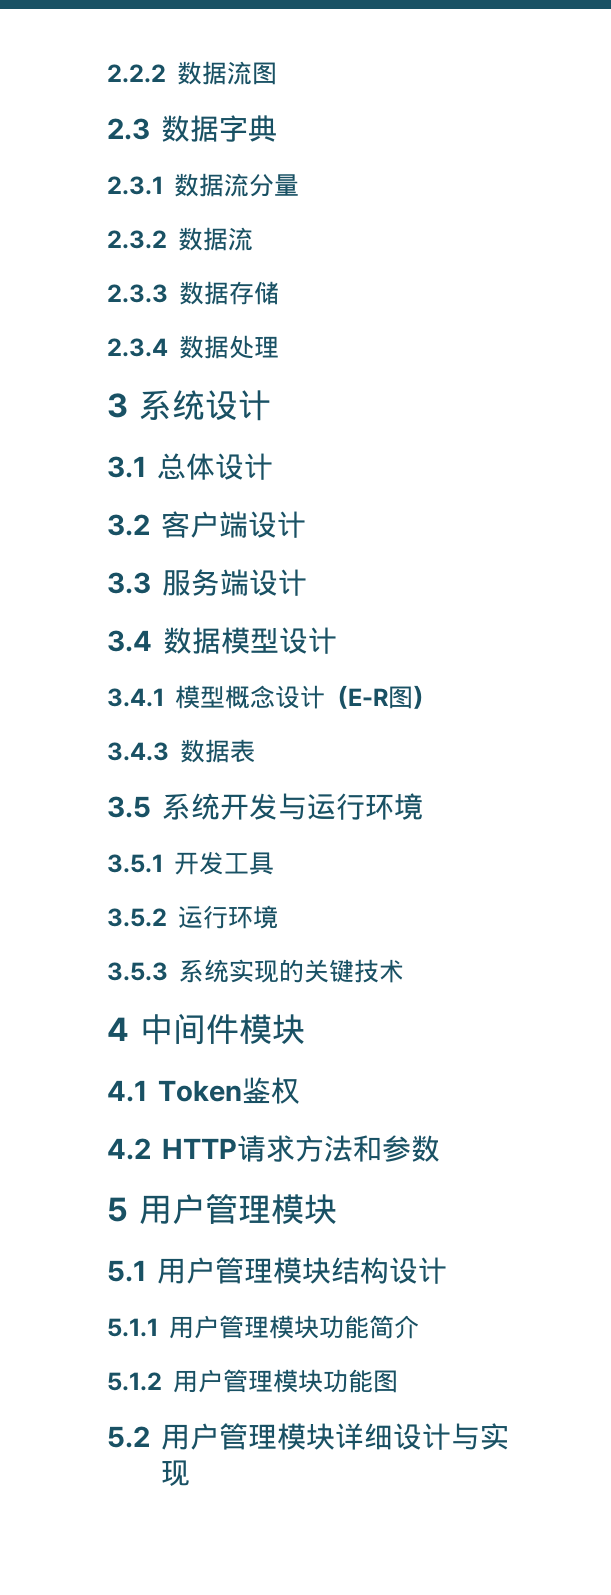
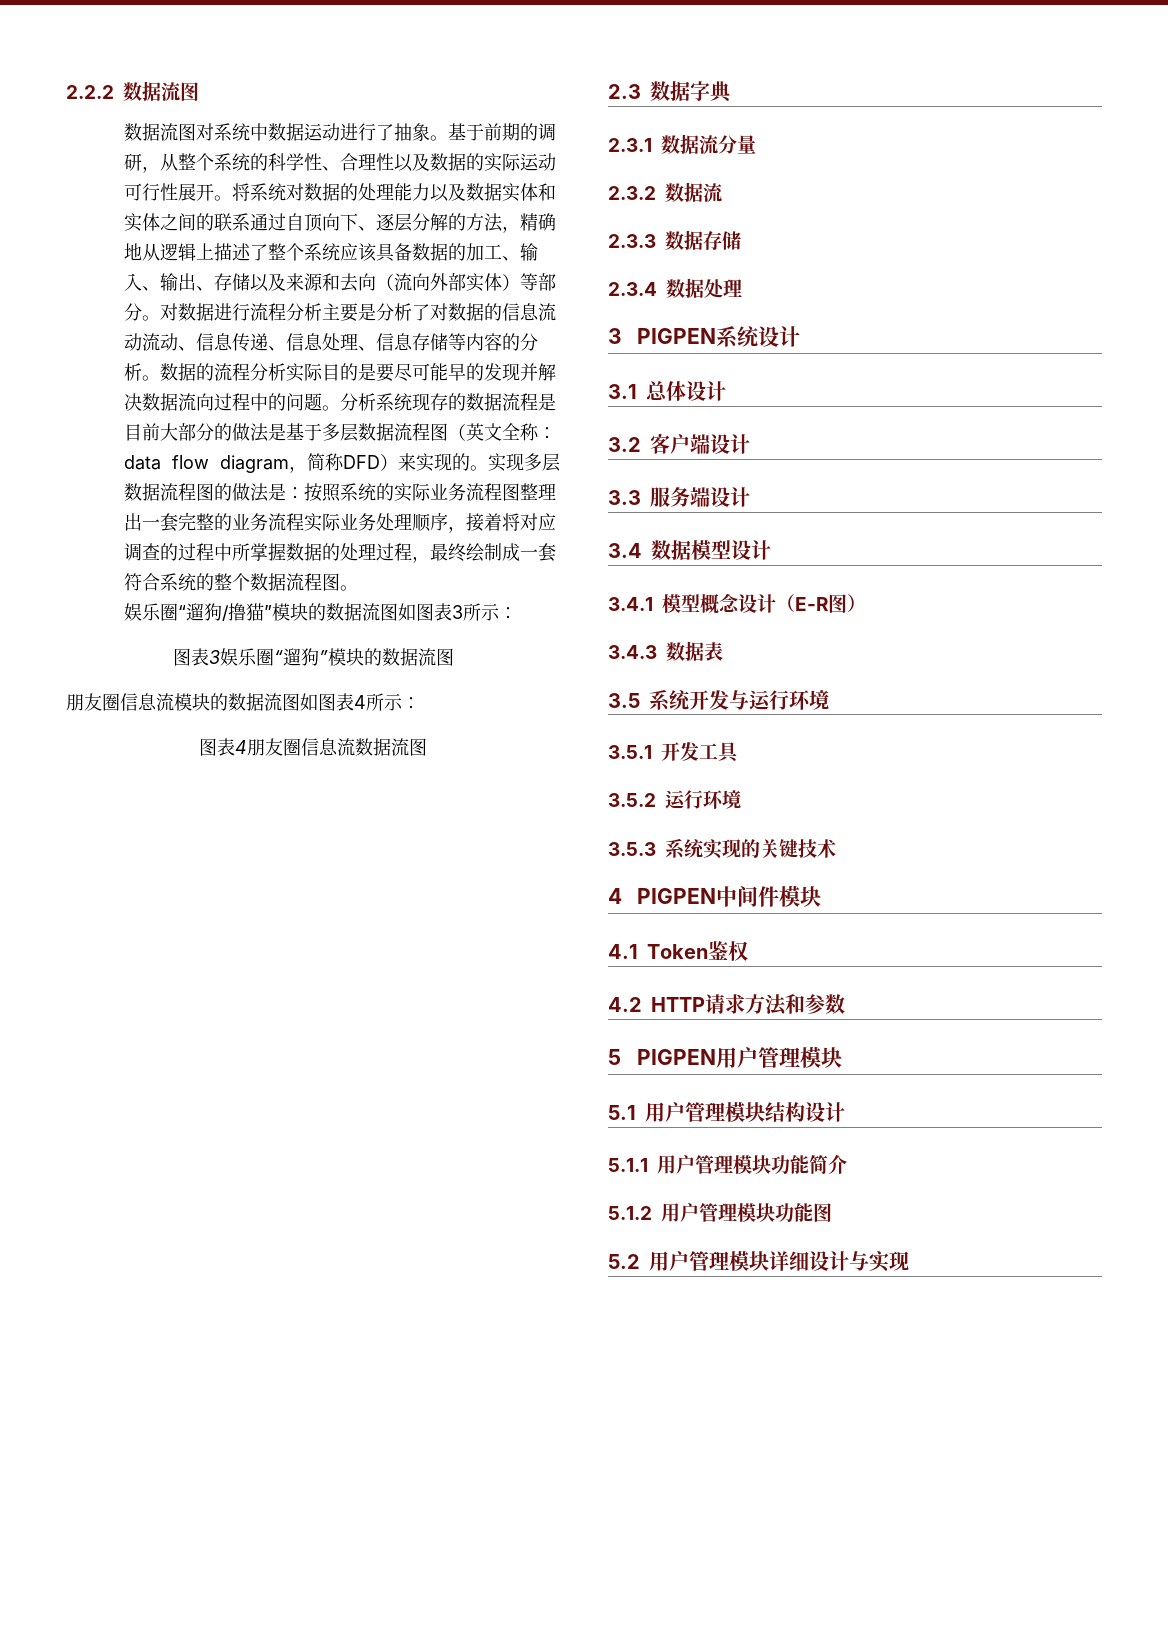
(277, 73) none -> [124,123,557,141] [124,153,557,173] [124,183,557,202] [124,213,557,233] [124,243,539,262] [124,273,557,292] [124,303,557,322] [124,333,539,352] [124,363,557,382] [124,393,557,411] [124,423,557,442] [124,453,560,473] [124,483,557,502] [124,512,557,533] [124,543,557,563] [124,573,359,591] [124,603,518,621] [172,648,454,666] [66,693,420,711] [199,738,427,756] // 数据流图对系统中数据运动进行了抽象。基于前期的调研，从整个系统的科学性、合理性以及数据的实际运动可行性展开。将系统对数据的处理能力以及数据实体和实体之间的联系通过自顶向下、逐层分解的方法，精确地从逻辑上描述了整个系统应该具备数据的加工、输入、输出、存储以及来源和去向（流向外部实体）等部分。对数据进行流程分析主要是分析了对数据的信息流动流动、信息传递、信息处理、信息存储等内容的分析。数据的流程分析实际目的是要尽可能早的发现并解决数据流向过程中的问题。分析系统现存的数据流程是目前大部分的做法是基于多层数据流程图（英文全称：data flow diagram，简称DFD）来实现的。实现多层数据流程图的做法是：按照系统的实际业务流程图整理出一套完整的业务流程实际业务处理顺序，接着将对应调查的过程中所掌握数据的处理过程，最终绘制成一套符合系统的整个数据流程图。 // 娱乐圈“遛狗/撸猫”模块的数据流图如图表3所示： // 图表3娱乐圈“遛狗”模块的数据流图 // 朋友圈信息流模块的数据流图如图表4所示： // 图表4朋友圈信息流数据流图
(128, 405) none -> [637,328,717,344] PIGPEN
(129, 1029) none -> [637,888,717,904] PIGPEN
(128, 1209) none -> [637,1049,717,1065] PIGPEN

